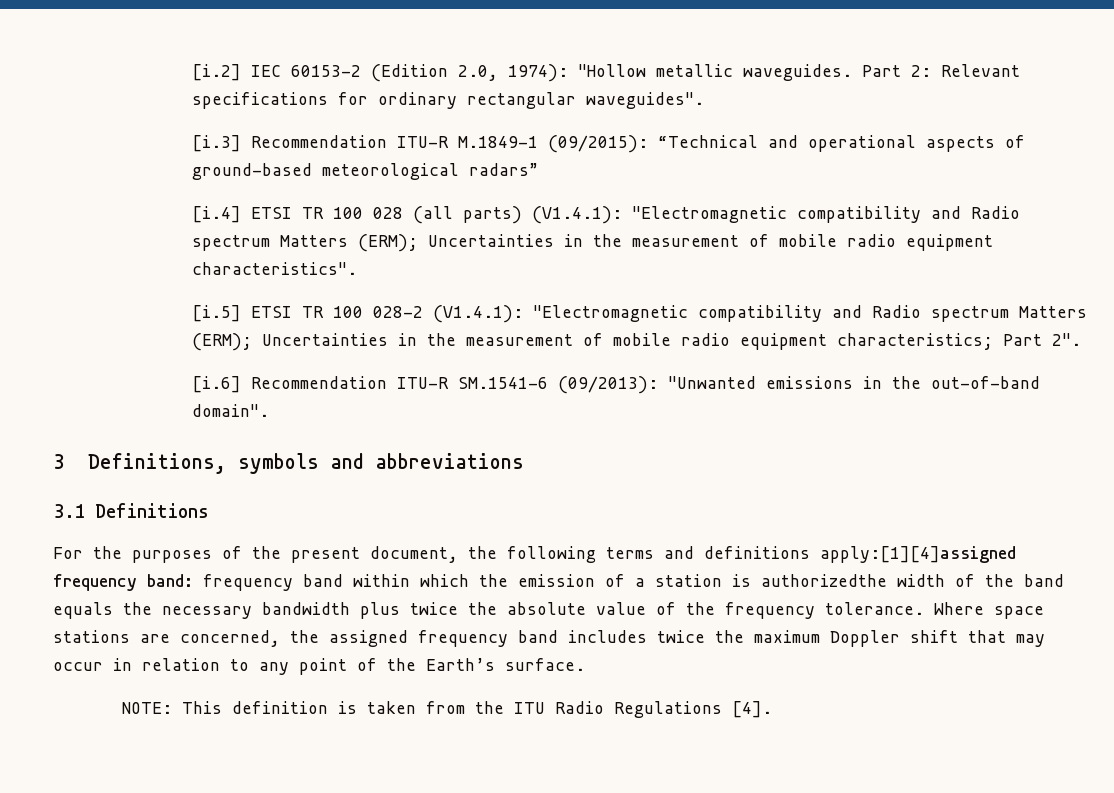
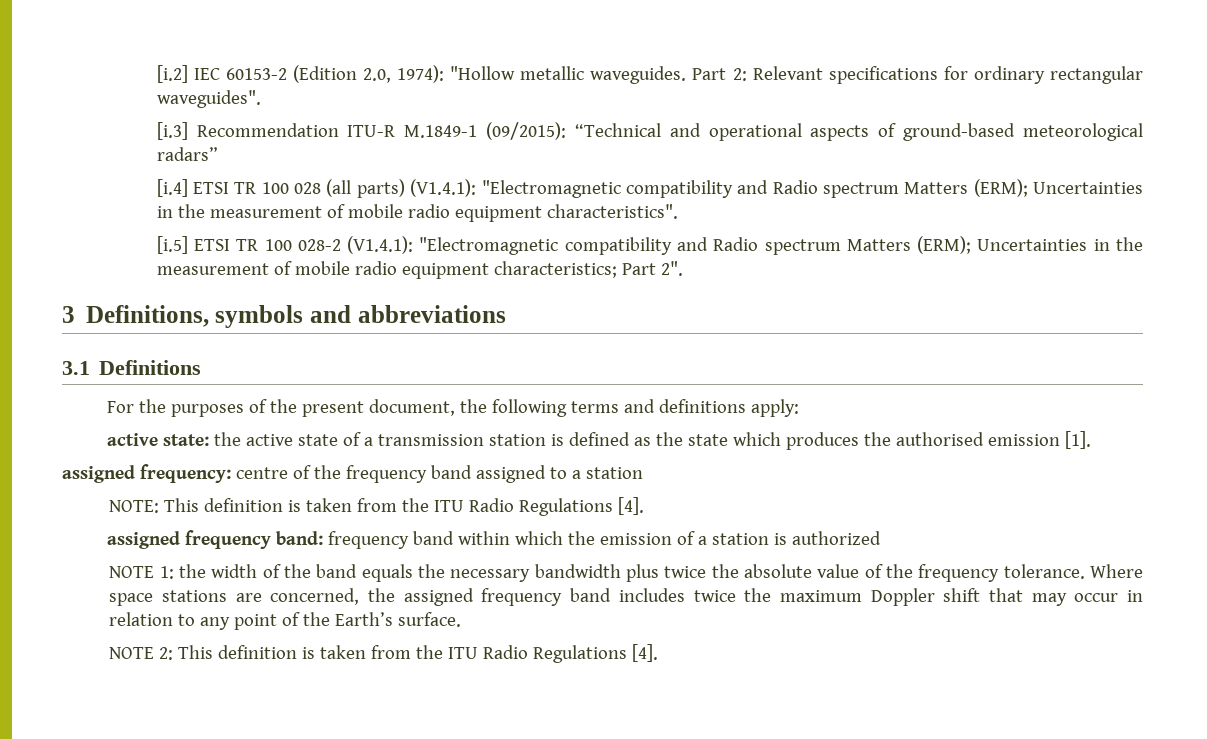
[191,376,1040,394] [191,404,269,417] // [i.6] Recommendation ITU-R SM.1541-6 (09/2013): "Unwanted emissions in the out-of-band domain". -> (683, 268) none
[820,546,1016,563] apply:[1][4]assigned -> [750,399,799,417] [106,431,1091,450] [62,464,643,483] [109,497,645,516] [106,531,180,549] apply: // active state: the active state of a transmission station is defined as the state which produces the authorised emission [1]. // assigned frequency: centre of the frequency band assigned to a station // NOTE: This definition is taken from the ITU Radio Regulations [4]. // assigned
[761,574,887,587] authorizedthe -> [791,531,881,545] [109,564,206,579] authorized // NOTE 1: the
[122,702,173,714] NOTE: -> [109,647,174,660] NOTE 2:

